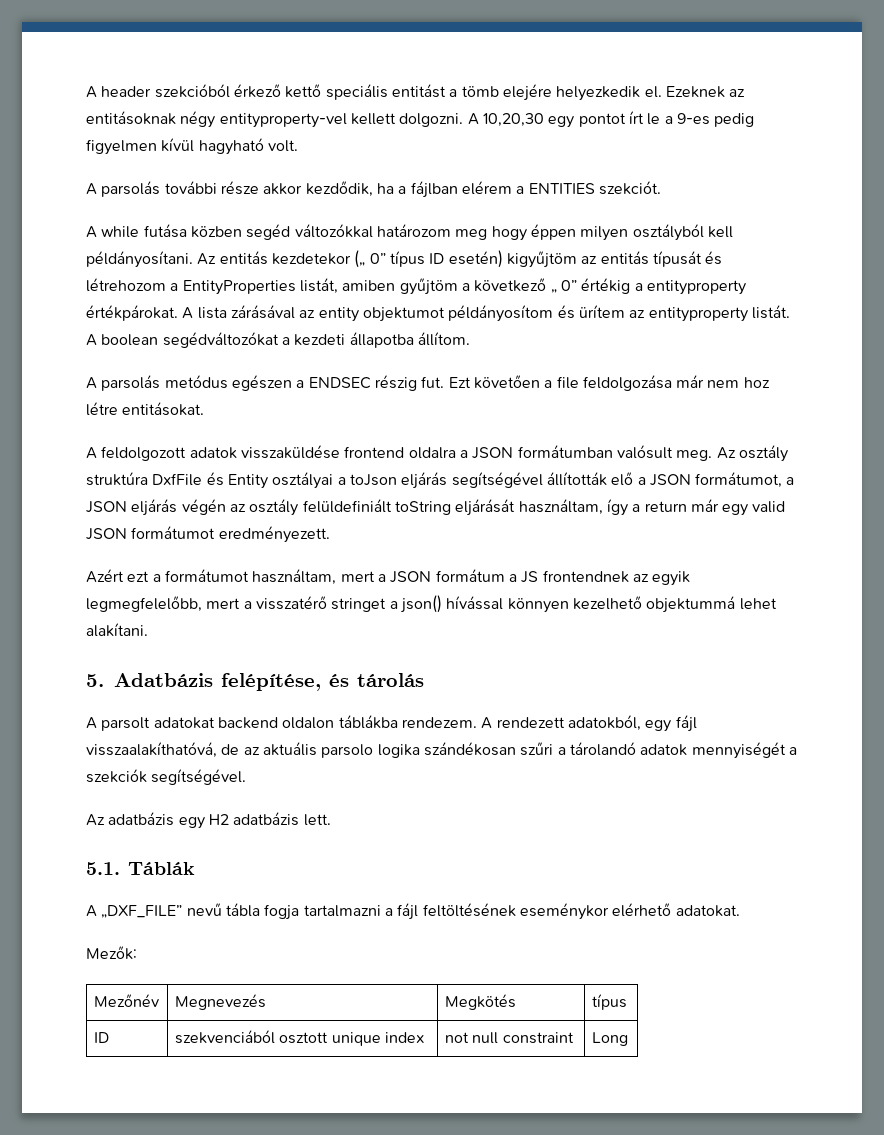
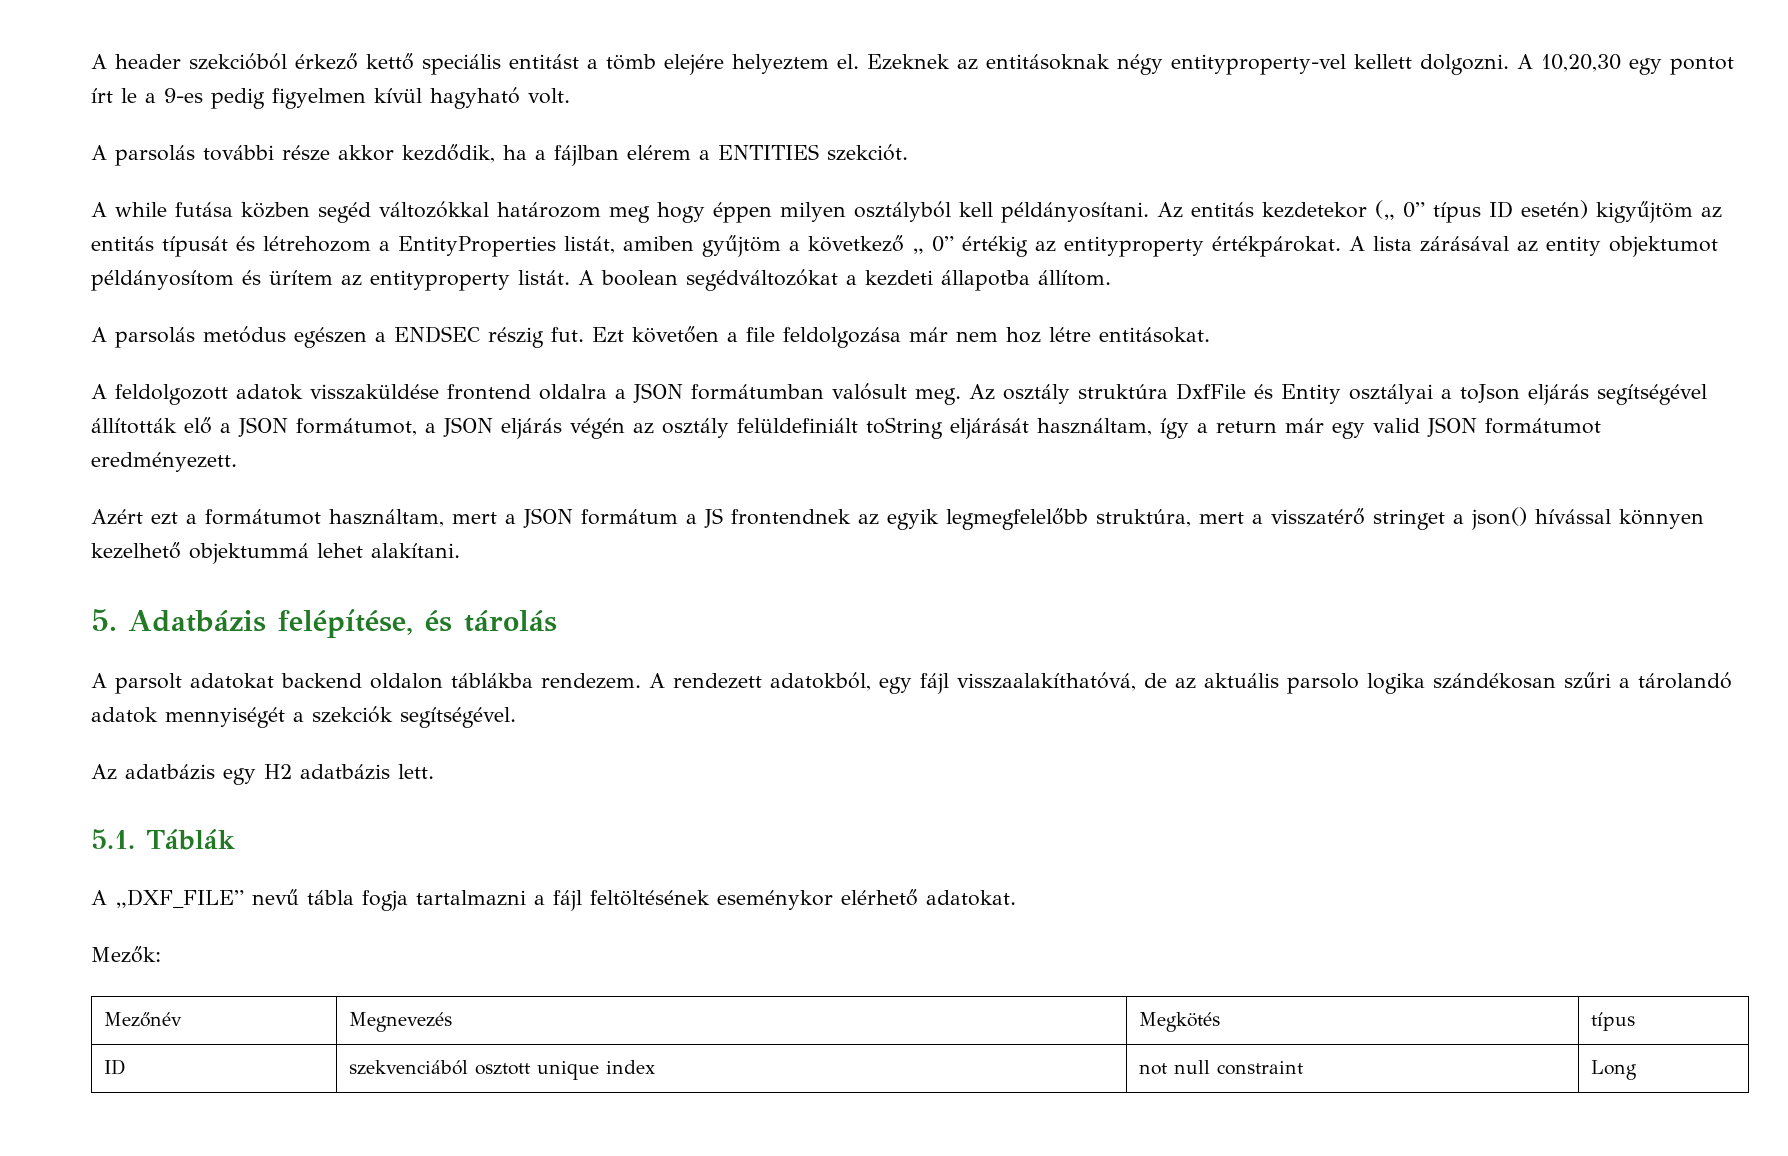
[556,86,641,101] helyezkedik -> [732,54,829,74] helyeztem
[634,283,643,291] a -> [1035,241,1056,252] az
[86,596,202,612] legmegfelelőbb, -> [946,508,1191,530] legmegfelelőbb struktúra,

